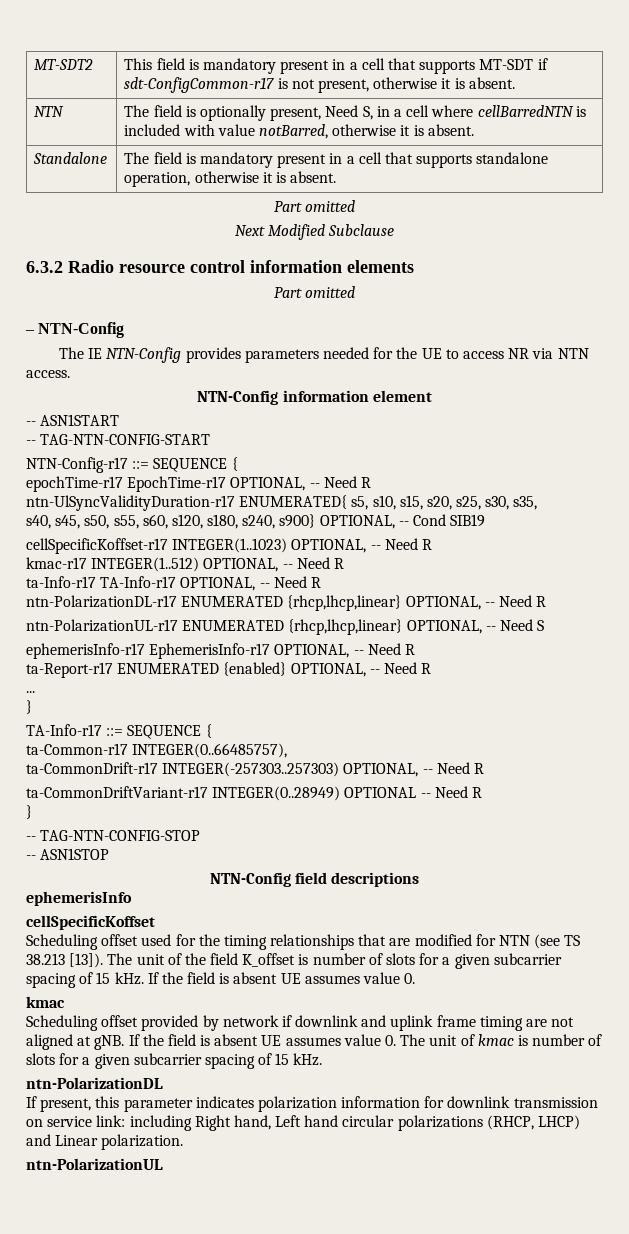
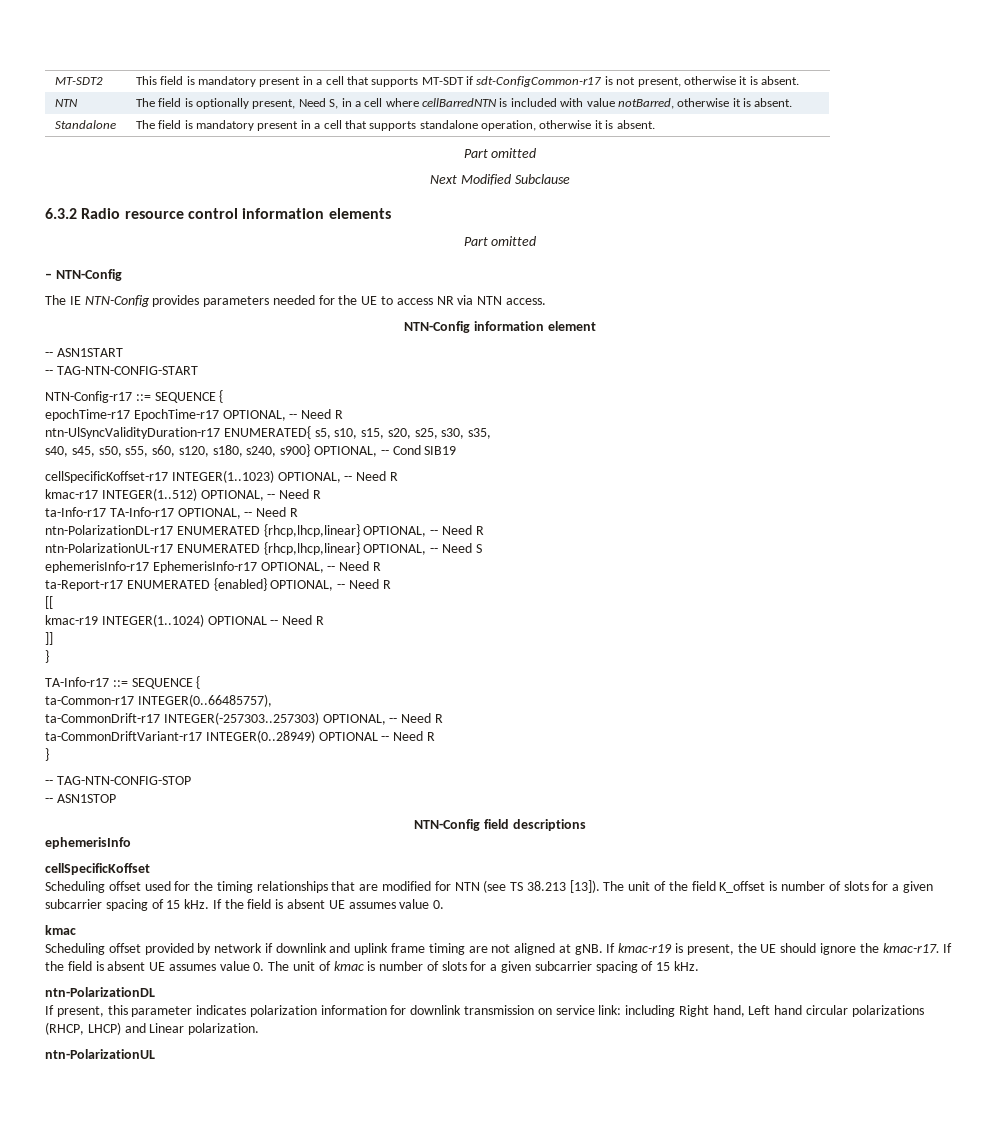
[26,691,35,693] ... -> [45,596,53,609] [45,614,324,627] [45,632,53,645] [[ // kmac-r19 INTEGER(1..1024) OPTIONAL -- Need R // ]]
(140, 1040) none -> [618,943,953,955] kmac-r19 is present, the UE should ignore the kmac-r17. If

